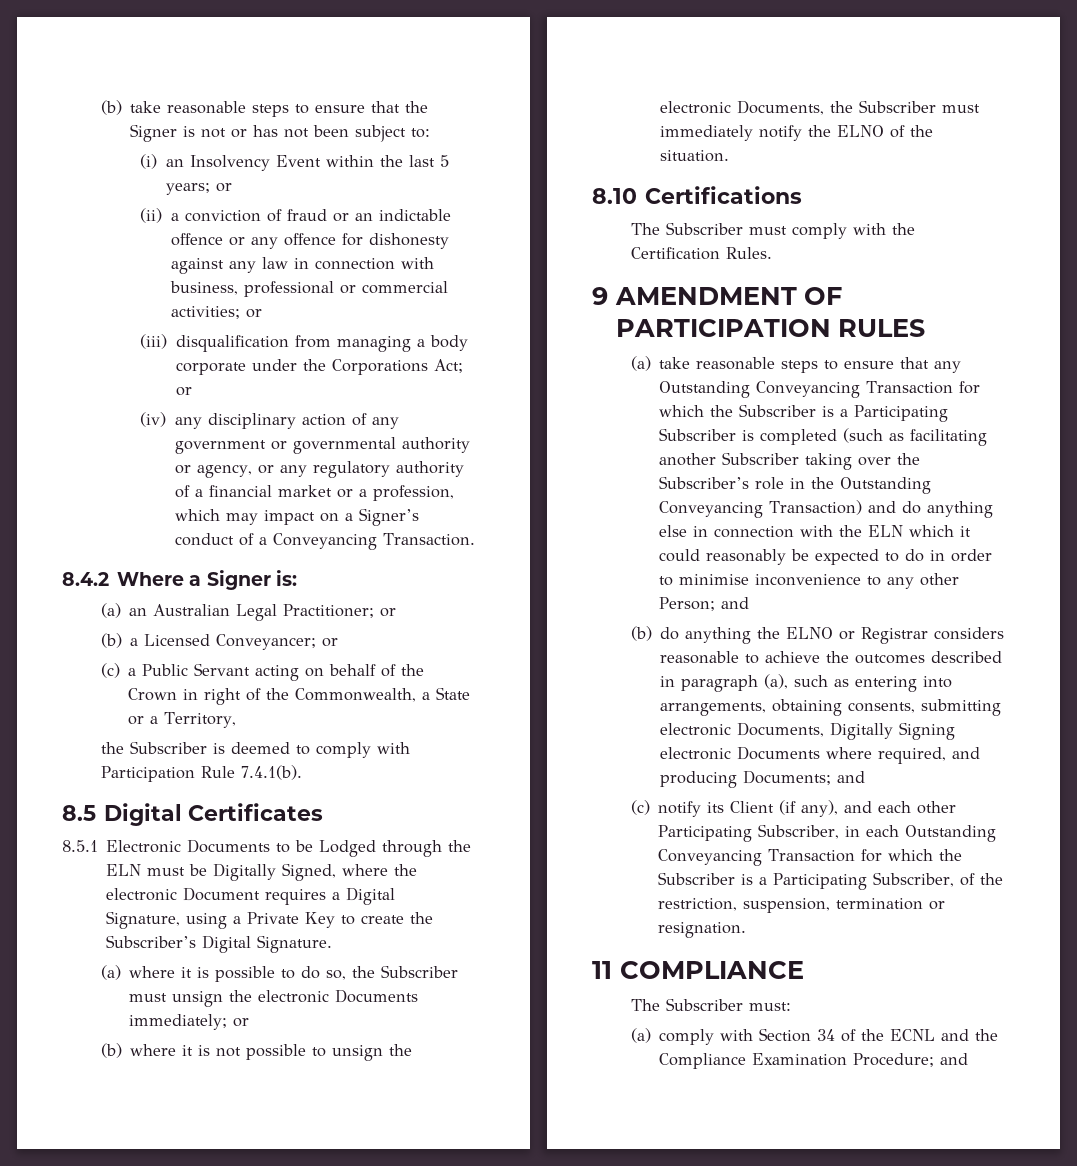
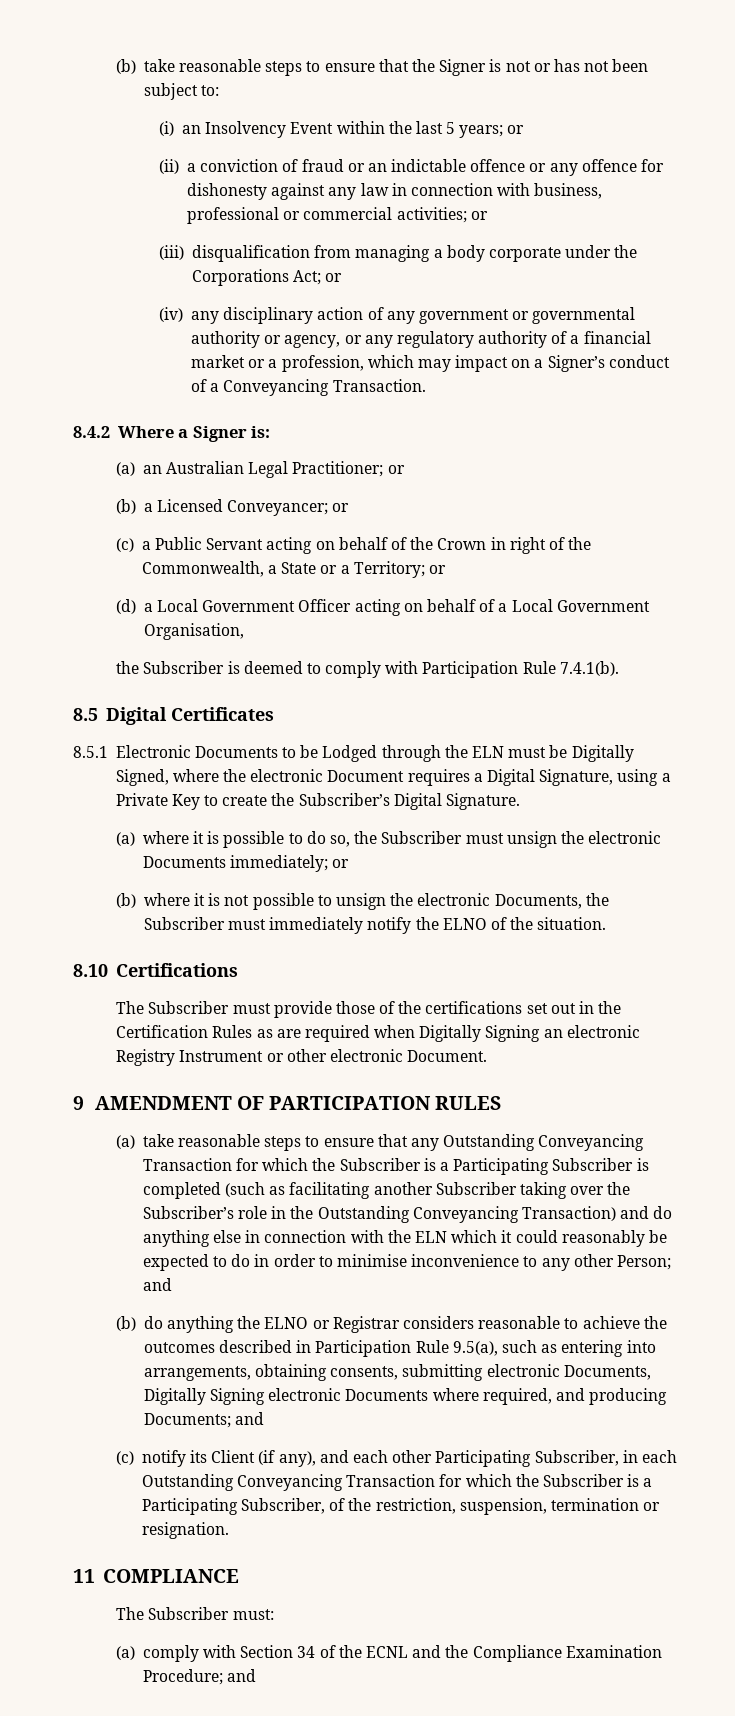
[164,712,237,728] Territory, -> [353,561,446,578] [116,599,650,616] [143,623,244,640] Territory; or // (d) a Local Government Officer acting on behalf of a Local Government Organisation,
[792,223,916,239] [631,247,773,260] comply with the Certification Rules. -> [273,1001,622,1018] [116,1025,640,1042] [116,1049,488,1066] provide those of the certifications set out in the Certification Rules as are required when Digitally Signing an electronic Registry Instrument or other electronic Document.
[681,674,789,692] paragraph (a), -> [315,1340,498,1357] Participation Rule 9.5(a),

